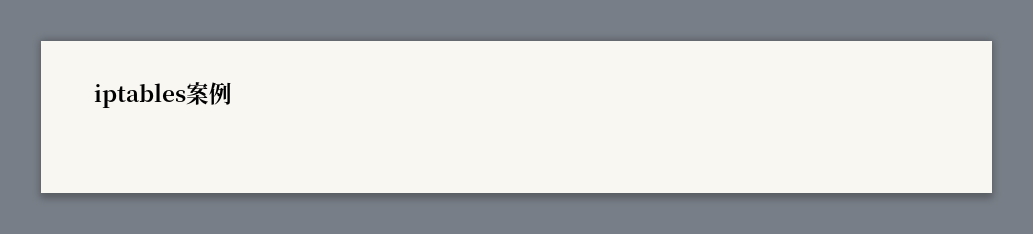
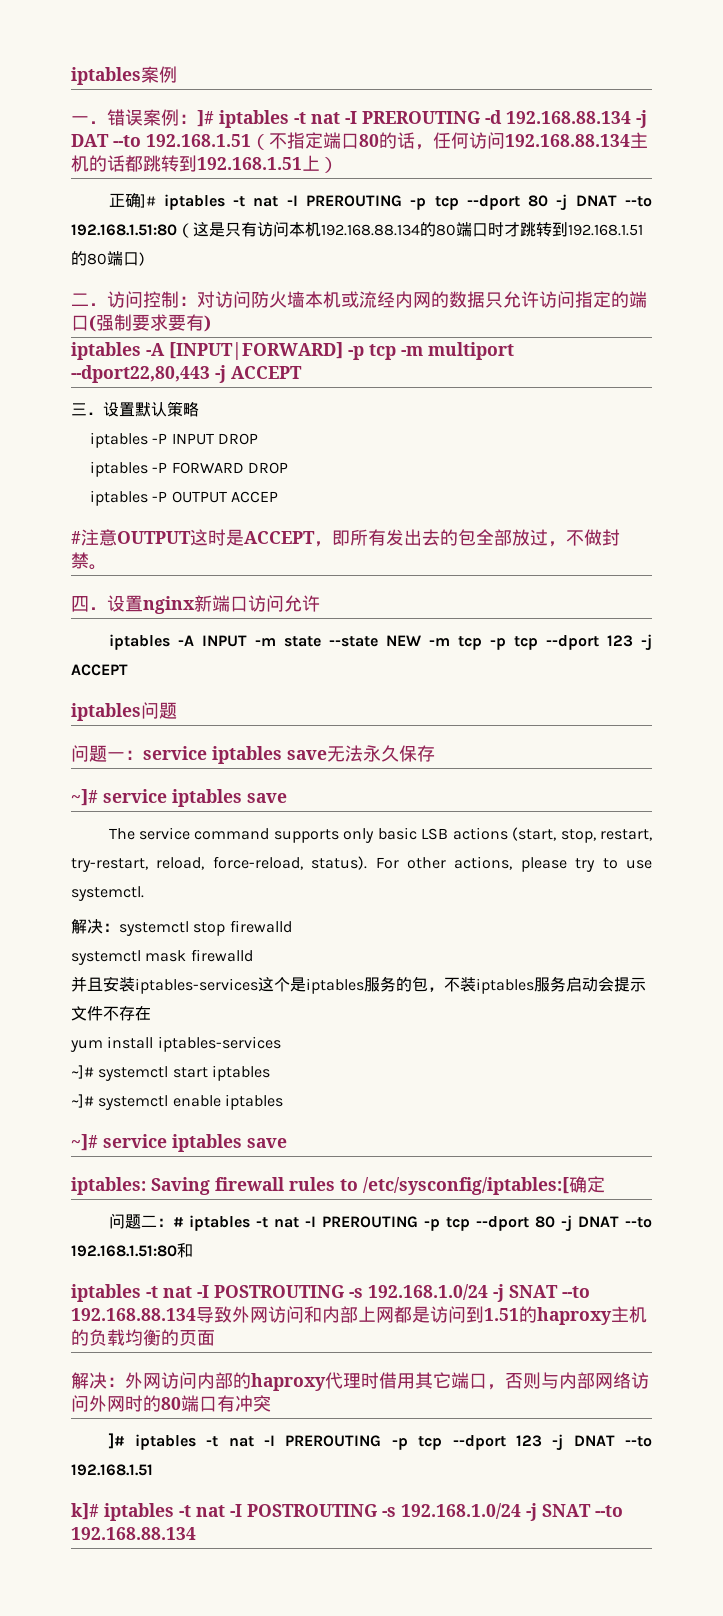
(232, 93) none -> [71,109,647,128] [71,132,648,150] [71,155,338,173] [108,193,653,211] [71,221,643,238] [71,251,145,266] [71,291,647,308] [71,314,211,332] [71,342,514,360] [71,365,302,383] [71,401,199,417] [89,432,258,448] [89,461,288,477] [89,490,278,506] [71,529,620,547] [71,552,107,570] [71,595,320,614] [108,634,652,651] [71,664,128,676] [71,702,177,721] [71,745,435,764] [71,789,287,807] [108,827,653,843] [71,856,652,872] [71,886,144,901] [71,919,292,936] [71,949,253,965] [71,976,646,994] [71,1006,151,1021] [70,1036,281,1052] [71,1065,270,1081] [71,1094,283,1110] [71,1134,287,1152] [71,1176,605,1195] [108,1213,652,1232] [71,1243,193,1258] [71,1284,590,1302] [71,1306,647,1325] [71,1329,215,1346] [71,1372,649,1391] [71,1395,271,1412] [107,1433,652,1451] [71,1464,153,1476] [71,1503,623,1521] [71,1527,196,1540] // 一．错误案例：]# iptables -t nat -I PREROUTING -d 192.168.88.134 -j DAT --to 192.168.1.51（不指定端口80的话，任何访问192.168.88.134主机的话都跳转到192.168.1.51上） // 正确]# iptables -t nat -I PREROUTING -p tcp --dport 80 -j DNAT --to 192.168.1.51:80（这是只有访问本机192.168.88.134的80端口时才跳转到192.168.1.51的80端口) // 二．访问控制：对访问防火墙本机或流经内网的数据只允许访问指定的端口(强制要求要有) // iptables -A [INPUT|FORWARD] -p tcp -m multiport --dport22,80,443 -j ACCEPT // 三．设置默认策略 // iptables -P INPUT DROP // iptables -P FORWARD DROP // iptables -P OUTPUT ACCEP // #注意OUTPUT这时是ACCEPT，即所有发出去的包全部放过，不做封禁。 // 四．设置nginx新端口访问允许 // iptables -A INPUT -m state --state NEW -m tcp -p tcp --dport 123 -j ACCEPT // iptables问题 // 问题一：service iptables save无法永久保存 // ~]# service iptables save // The service command supports only basic LSB actions (start, stop, restart, try-restart, reload, force-reload, status). For other actions, please try to use systemctl. // 解决：systemctl stop firewalld // systemctl mask firewalld // 并且安装iptables-services这个是iptables服务的包，不装iptables服务启动会提示文件不存在 // yum install iptables-services // ~]# systemctl start iptables // ~]# systemctl enable iptables // ~]# service iptables save // iptables: Saving firewall rules to /etc/sysconfig/iptables:[确定 // 问题二：# iptables -t nat -I PREROUTING -p tcp --dport 80 -j DNAT --to 192.168.1.51:80和 // iptables -t nat -I POSTROUTING -s 192.168.1.0/24 -j SNAT --to 192.168.88.134导致外网访问和内部上网都是访问到1.51的haproxy主机的负载均衡的页面 // 解决：外网访问内部的haproxy代理时借用其它端口，否则与内部网络访问外网时的80端口有冲突 // ]# iptables -t nat -I PREROUTING -p tcp --dport 123 -j DNAT --to 192.168.1.51 // k]# iptables -t nat -I POSTROUTING -s 192.168.1.0/24 -j SNAT --to 192.168.88.134

